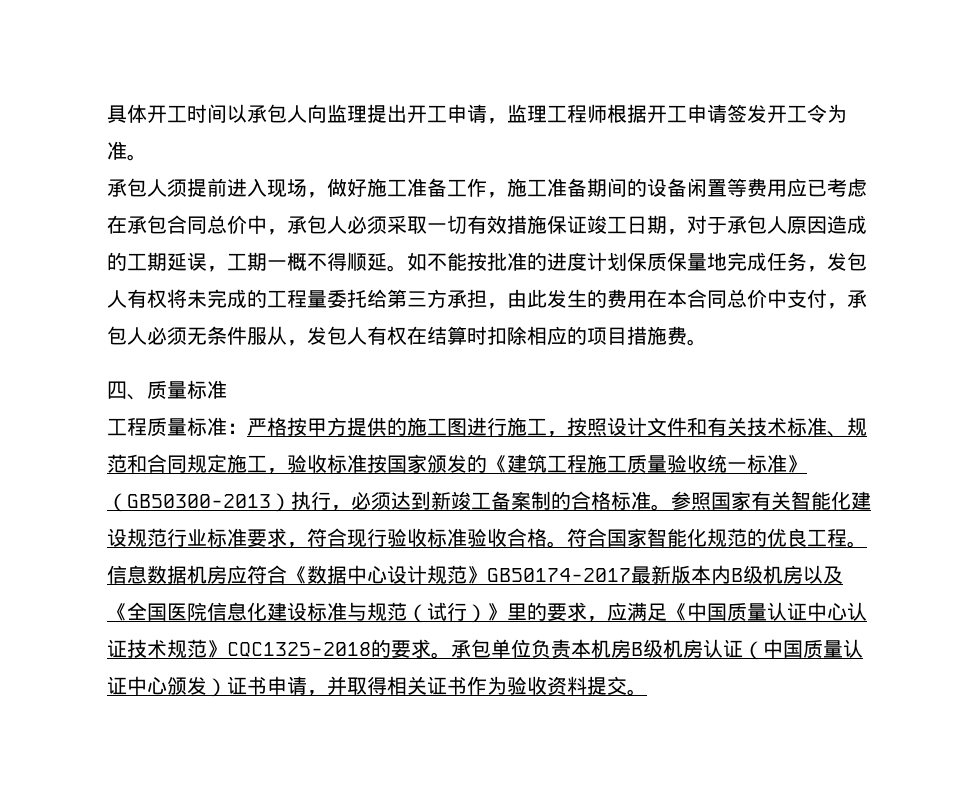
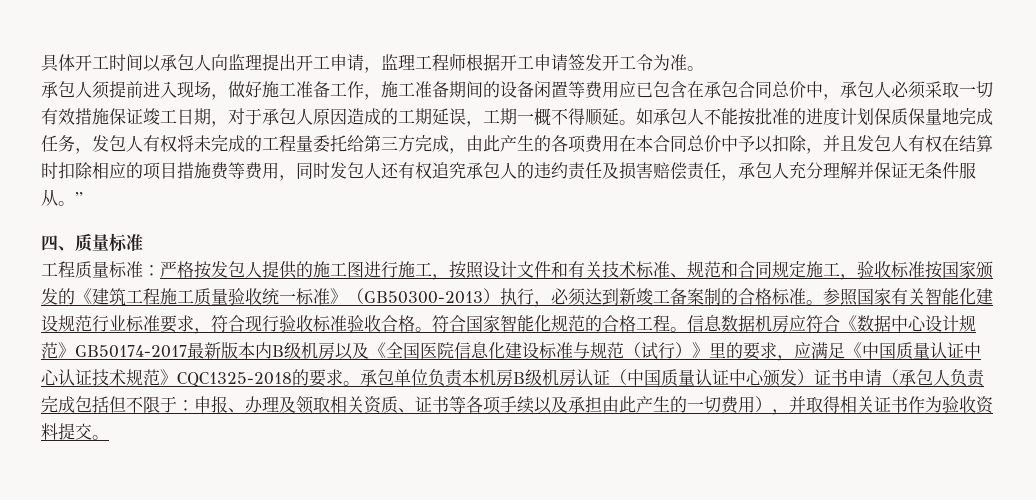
[827,178,867,197] 考虑 -> [653,81,687,98] 包含
(427, 261) none -> [653,108,704,125] 承包人
[447,289,607,309] 承担，由此发生的 -> [415,135,586,154] 完成，由此产生的各项
[787,289,867,309] [107,326,307,346] 支付，承包人必须无条件服从， -> [738,135,857,154] 予以扣除，并且
[687,339,707,346] 。 -> [228,161,976,181] [41,189,83,206] 等费用，同时发包人还有权追究承包人的违约责任及损害赔偿责任，承包人充分理解并保证无条件服从。”
[307,417,347,436] 甲方 -> [211,261,262,278] 发包人
[767,528,807,547] 优良 -> [602,315,636,332] 合格
(307, 685) none -> [882,369,985,387] [41,396,772,414] （承包人负责完成包括但不限于：申报、办理及领取相关资质、证书等各项手续以及承担由此产生的一切费用）

